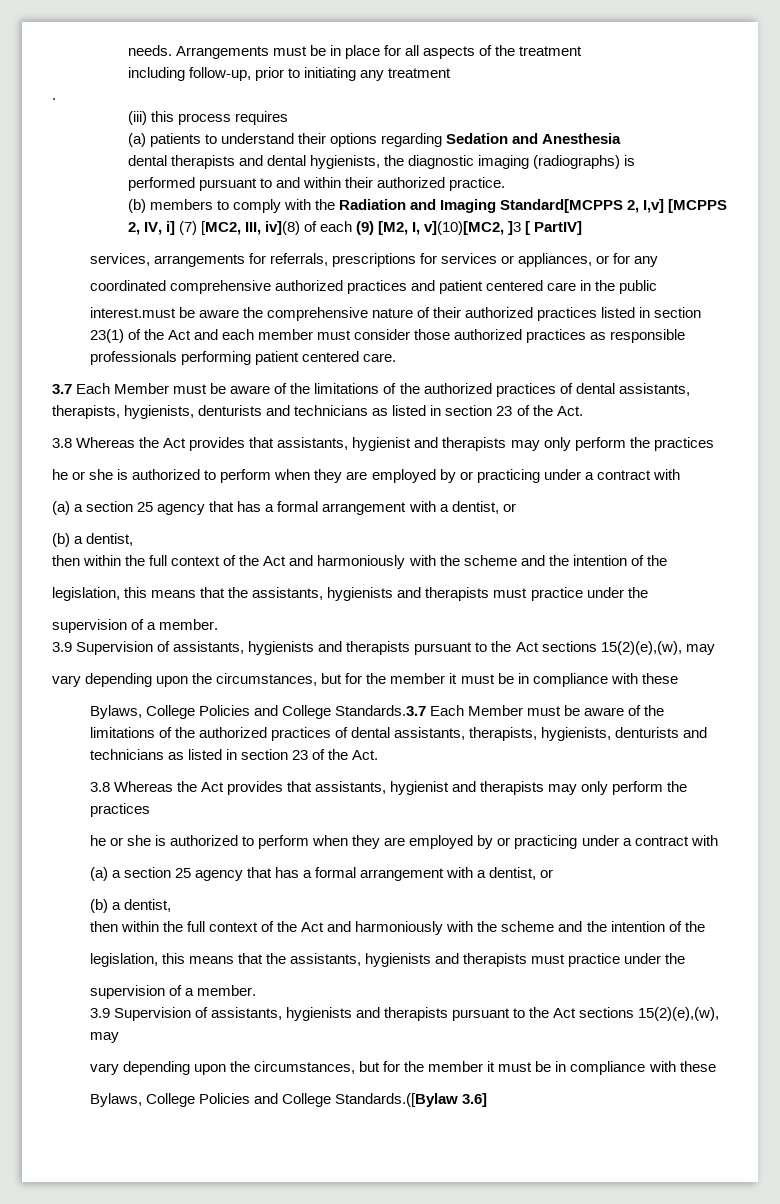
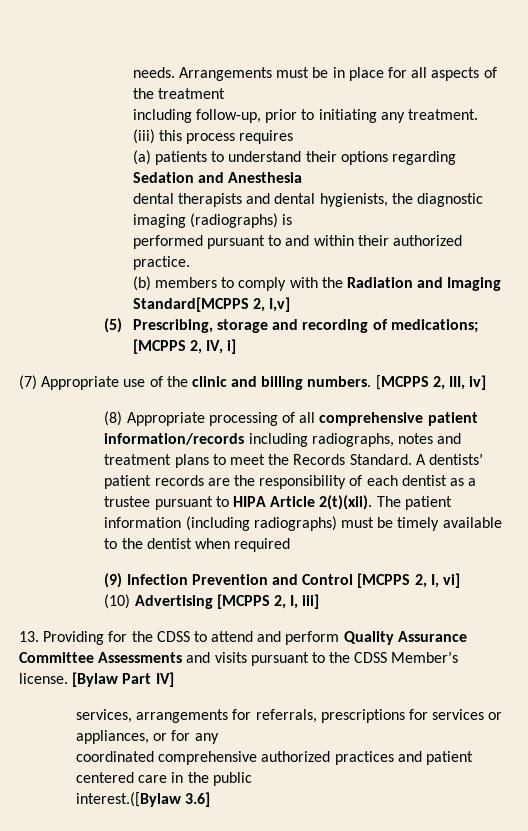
[387,68,451,78] [52,98,56,100] treatment // . -> [408,109,479,120] treatment.
[668,199,728,213] [127,221,583,235] [MCPPS 2, IV, i] (7) [MC2, III, iv](8) of each (9) [M2, I, v](10)[MC2, ]3 [ PartIV] -> [104,318,478,333] [132,339,237,354] [19,375,487,390] [104,411,478,426] [104,433,462,447] [104,453,483,468] [104,475,477,489] [104,495,452,510] [104,516,502,531] [104,538,291,552] [104,573,460,588] [104,594,320,609] [19,631,467,645] [19,651,459,666] [19,672,174,687] // (5) Prescribing, storage and recording of medications; [MCPPS 2, IV, i] // (7) Appropriate use of the clinic and billing numbers. [MCPPS 2, III, iv] // (8) Appropriate processing of all comprehensive patient information/records including radiographs, notes and treatment plans to meet the Records Standard. A dentists’ patient records are the responsibility of each dentist as a trustee pursuant to HIPA Article 2(t)(xii). The patient information (including radiographs) must be timely available to the dentist when required // (9) Infection Prevention and Control [MCPPS 2, I, vi] // (10) Advertising [MCPPS 2, I, iii] // 13. Providing for the CDSS to attend and perform Quality Assurance Committee Assessments and visits pursuant to the CDSS Member’s license. [Bylaw Part IV]
[89,307,702,321] [89,329,686,343] [89,351,397,365] [52,383,690,397] [52,405,583,419] [52,437,714,451] [52,469,680,483] [52,501,516,515] [52,533,134,547] [52,555,667,569] [52,587,648,601] [52,619,219,633] [52,641,715,655] [52,673,678,687] [89,705,665,719] [89,727,708,741] [89,749,379,760] [89,781,688,795] [89,803,150,817] [89,835,718,849] [89,867,554,881] [89,899,171,913] [89,921,705,935] [89,953,686,967] [89,985,256,999] [89,1007,720,1021] [89,1032,119,1043] [89,1061,716,1075] [89,1093,459,1107] interest.must be aware the comprehensive nature of their authorized practices listed in section 23(1) of the Act and each member must consider those authorized practices as responsible professionals performing patient centered care. // 3.7 Each Member must be aware of the limitations of the authorized practices of dental assistants, therapists, hygienists, denturists and technicians as listed in section 23 of the Act. // 3.8 Whereas the Act provides that assistants, hygienist and therapists may only perform the practices // he or she is authorized to perform when they are employed by or practicing under a contract with // (a) a section 25 agency that has a formal arrangement with a dentist, or // (b) a dentist, // then within the full context of the Act and harmoniously with the scheme and the intention of the // legislation, this means that the assistants, hygienists and therapists must practice under the // supervision of a member. // 3.9 Supervision of assistants, hygienists and therapists pursuant to the Act sections 15(2)(e),(w), may // vary depending upon the circumstances, but for the member it must be in compliance with these // Bylaws, College Policies and College Standards.3.7 Each Member must be aware of the limitations of the authorized practices of dental assistants, therapists, hygienists, denturists and technicians as listed in section 23 of the Act. // 3.8 Whereas the Act provides that assistants, hygienist and therapists may only perform the practices // he or she is authorized to perform when they are employed by or practicing under a contract with // (a) a section 25 agency that has a formal arrangement with a dentist, or // (b) a dentist, // then within the full context of the Act and harmoniously with the scheme and the intention of the // legislation, this means that the assistants, hygienists and therapists must practice under the // supervision of a member. // 3.9 Supervision of assistants, hygienists and therapists pursuant to the Act sections 15(2)(e),(w), may // vary depending upon the circumstances, but for the member it must be in compliance with these // Bylaws, College Policies and College Standards.([Bylaw -> [75,792,181,807] interest.([Bylaw

